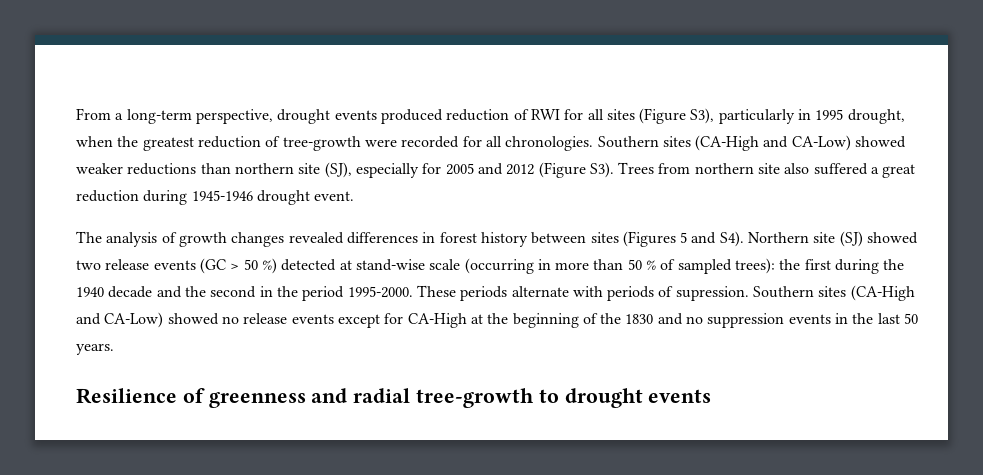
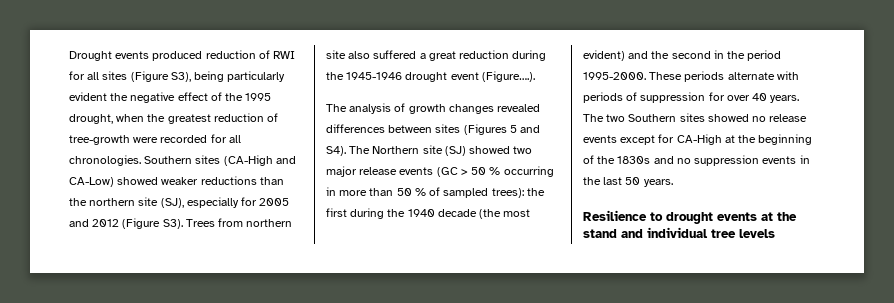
[76,108,331,124] From a long-term perspective, drought -> [69,51,112,61] Drought
[718,109,812,124] particularly in -> [194,71,286,82] [69,92,244,103] being particularly evident the negative effect of the
(231, 168) none -> [69,198,87,206] the
(188, 197) none -> [326,72,344,80] the
[314,191,355,201] event. -> [450,71,535,82] event (Figure….).
[422,232,528,247] in forest history -> (385, 128) none
(744, 239) none -> [349,146,371,154] The
(101, 265) none -> [326,166,357,177] major
[261,258,534,274] %) detected at stand-wise scale (occurring -> [489,166,554,177] % occurring
(153, 292) none -> [479,209,531,219] [583,50,625,61] (the most evident)
[675,285,915,301] [76,312,164,328] supression. Southern sites (CA-High and CA-Low) -> [640,92,800,103] [583,113,705,122] suppression for over 40 years. The two Southern sites
[625,314,654,324] 1830 -> [617,156,651,164] 1830s
[182,388,712,408] of greenness and radial tree-growth to drought events -> [650,212,797,224] [583,227,775,238] to drought events at the stand and individual tree levels

